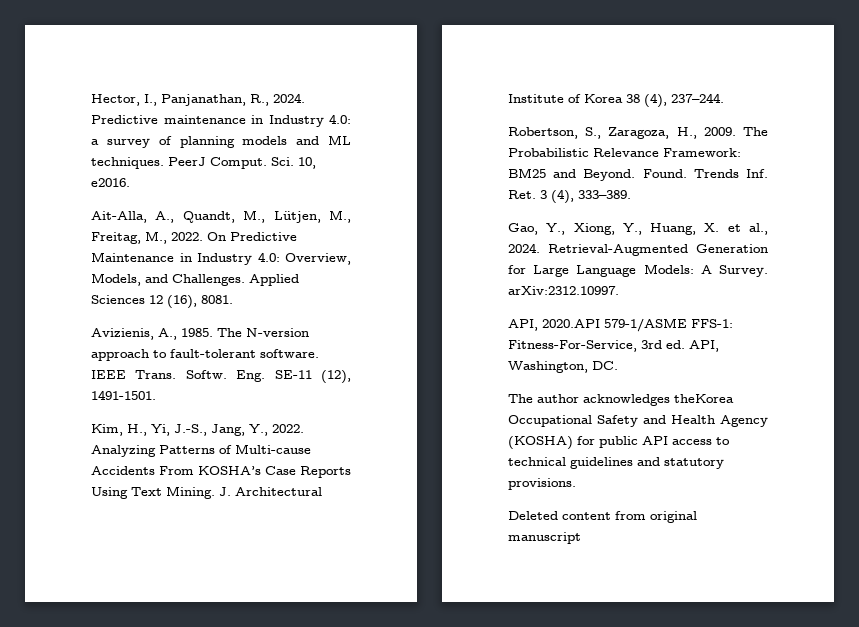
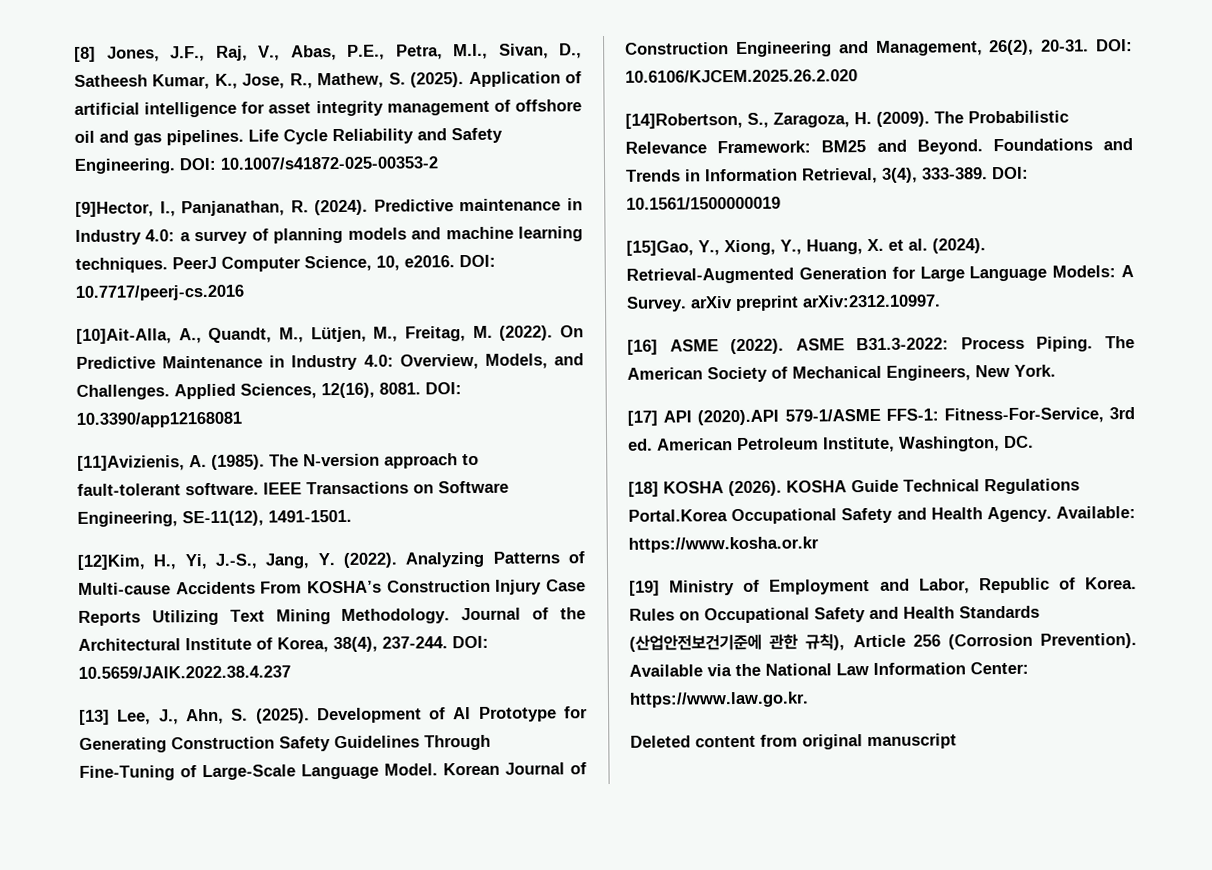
[91,93,305,106] Hector, I., Panjanathan, R., 2024. -> [74,43,582,62] [74,71,583,90] [74,99,582,118] [74,127,503,146] [74,156,438,174] [75,199,369,217] [8] Jones, J.F., Raj, V., Abas, P.E., Petra, M.I., Sivan, D., Satheesh Kumar, K., Jose, R., Mathew, S. (2025). Application of artificial intelligence for asset integrity management of offshore oil and gas pipelines. Life Cycle Reliability and Safety Engineering. DOI: 10.1007/s41872-025-00353-2 // [9]Hector, I., Panjanathan, R. (2024).
[328,135,351,145] [91,157,294,169] ML techniques. PeerJ Comput. Sci. -> [445,226,583,242] [75,255,372,273] machine learning techniques. PeerJ Computer Science,
[91,211,147,223] // Ait-Alla, -> [459,254,496,268] [75,284,244,301] [76,328,172,344] DOI: 10.7717/peerj-cs.2016 // [10]Ait-Alla,
[145,231,203,244] M., 2022. -> [472,325,554,341] M. (2022).
[91,295,233,309] [91,328,213,340] Sciences 12 (16), 8081. // Avizienis, A., 1985. -> [240,382,462,399] [76,411,242,428] [77,454,265,471] Sciences, 12(16), 8081. DOI: 10.3390/app12168081 // [11]Avizienis, A. (1985).
[135,370,351,384] Trans. Softw. Eng. SE-11 (12), -> [306,480,509,495] [77,510,264,527] Transactions on Software Engineering, SE-11(12),
[91,424,123,436] Kim, -> [77,554,145,570] [12]Kim,
[249,424,304,436] Y., 2022. -> [317,552,397,568] Y. (2022).
[265,466,351,478] [91,486,322,499] [508,93,724,108] [508,127,736,139] Case Reports Using Text Mining. J. Architectural Institute of Korea 38 (4), 237–244. // Robertson, S., Zaragoza, H., 2009. -> [386,579,586,595] [78,607,586,626] [78,635,489,653] [78,665,291,679] [79,706,588,725] [79,734,491,753] [79,762,587,781] [625,39,1133,58] [625,69,858,83] [625,111,930,129] Construction Injury Case Reports Utilizing Text Mining Methodology. Journal of the Architectural Institute of Korea, 38(4), 237-244. DOI: 10.5659/JAIK.2022.38.4.237 // [13] Lee, J., Ahn, S. (2025). Development of AI Prototype for Generating Construction Safety Guidelines Through Fine-Tuning of Large-Scale Language Model. Korean Journal of Construction Engineering and Management, 26(2), 20-31. DOI: 10.6106/KJCEM.2025.26.2.020 // [14]Robertson, S., Zaragoza, H. (2009).
[642,169,768,178] [508,189,631,204] [508,223,538,235] Found. Trends Inf. Ret. 3 (4), 333–389. // Gao, -> [992,138,1133,152] [626,166,1029,184] [626,196,781,210] [626,240,694,256] Foundations and Trends in Information Retrieval, 3(4), 333-389. DOI: 10.1561/1500000019 // [15]Gao,
[749,223,768,235] [508,243,540,253] al., 2024. -> [908,238,986,254] al. (2024).
(768, 271) none -> [690,295,799,312] arXiv preprint
[508,319,600,331] API, 2020.API -> [627,336,1135,355] [627,364,1056,383] [627,409,780,426] [16] ASME (2022). ASME B31.3-2022: Process Piping. The American Society of Mechanical Engineers, New York. // [17] API (2020).API
[689,340,719,352] API, -> [657,436,895,453] American Petroleum Institute,
[508,394,734,406] [508,415,768,427] [508,436,730,450] [508,457,724,469] [508,478,576,490] The author acknowledges theKorea Occupational Safety and Health Agency (KOSHA) for public API access to technical guidelines and statutory provisions. -> [628,478,1080,497] [628,506,1136,525] [628,536,819,553] [629,577,1137,596] [629,605,1040,624] [629,633,1137,652] [629,661,1029,677] [629,691,809,708] [18] KOSHA (2026). KOSHA Guide Technical Regulations Portal.Korea Occupational Safety and Health Agency. Available: https://www.kosha.or.kr // [19] Ministry of Employment and Labor, Republic of Korea. Rules on Occupational Safety and Health Standards (산업안전보건기준에 관한 규칙), Article 256 (Corrosion Prevention). Available via the National Law Information Center: https://www.law.go.kr.

